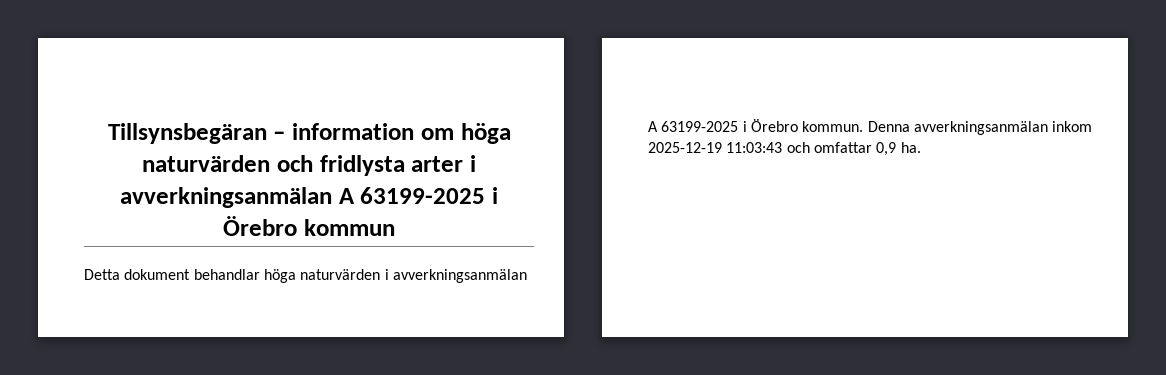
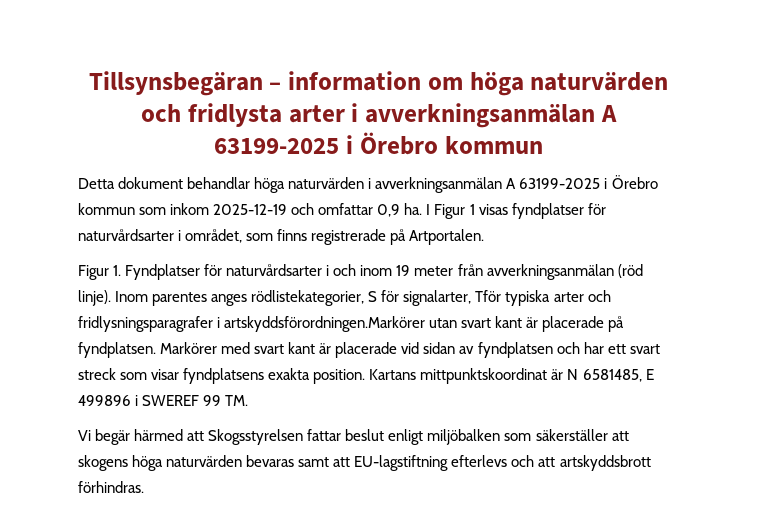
[802,121,1048,135] kommun. Denna avverkningsanmälan -> [78,203,167,215] kommun som
[726,142,783,153] 11:03:43 -> (288, 209) none
(921, 147) none -> [426,203,606,219] [78,229,485,245] [78,264,643,280] [78,290,611,306] [78,316,625,332] [78,342,660,358] [78,368,654,384] [78,395,249,406] [78,429,629,445] [78,455,651,471] [78,481,144,493] I Figur 1 visas fyndplatser för naturvårdsarter i området, som finns registrerade på Artportalen. // Figur 1. Fyndplatser för naturvårdsarter i och inom 19 meter från avverkningsanmälan (röd linje). Inom parentes anges rödlistekategorier, S för signalarter, Tför typiska arter och fridlysningsparagrafer i artskyddsförordningen.Markörer utan svart kant är placerade på fyndplatsen. Markörer med svart kant är placerade vid sidan av fyndplatsen och har ett svart streck som visar fyndplatsens exakta position. Kartans mittpunktskoordinat är N 6581485, E 499896 i SWEREF 99 TM. // Vi begär härmed att Skogsstyrelsen fattar beslut enligt miljöbalken som säkerställer att skogens höga naturvärden bevaras samt att EU-lagstiftning efterlevs och att artskyddsbrott förhindras.

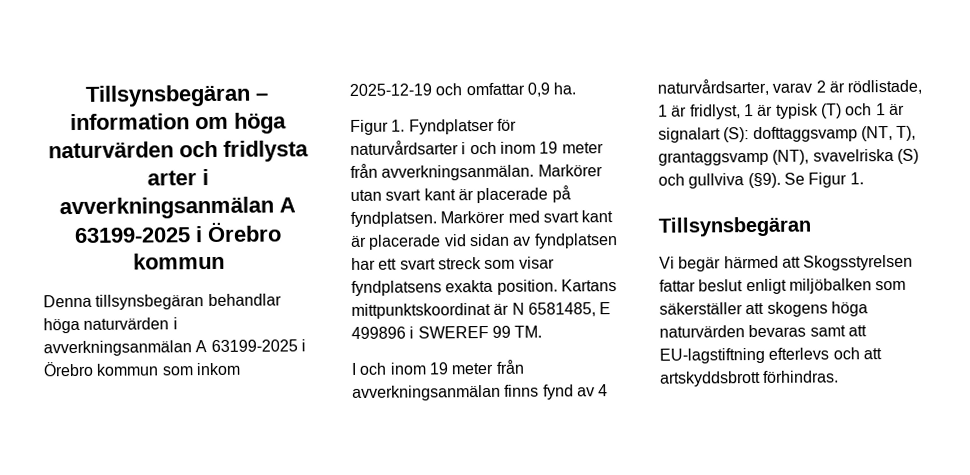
[78,177,184,189] Detta dokument -> [43,294,205,310] Denna tillsynsbegäran
[426,203,606,219] [78,229,485,245] I Figur 1 visas fyndplatser för naturvårdsarter i området, som finns registrerade på Artportalen. -> (577, 88) none
[486,264,643,280] [78,290,611,306] [78,316,426,332] avverkningsanmälan (röd linje). Inom parentes anges rödlistekategorier, S för signalarter, Tför typiska arter och fridlysningsparagrafer i artskyddsförordningen.Markörer -> [381,164,603,181] avverkningsanmälan. Markörer
[556,342,580,354] och -> (618, 241) none
(249, 400) none -> [351,359,524,375] [352,384,609,401] [657,78,923,96] [658,103,905,120] [658,125,917,143] [658,148,919,166] [658,172,864,189] [658,216,811,237] // I och inom 19 meter från avverkningsanmälan finns fynd av 4 naturvårdsarter, varav 2 är rödlistade, 1 är fridlyst, 1 är typisk (T) och 1 är signalart (S): dofttaggsvamp (NT, T), grantaggsvamp (NT), svavelriska (S) och gullviva (§9). Se Figur 1. // Tillsynsbegäran

